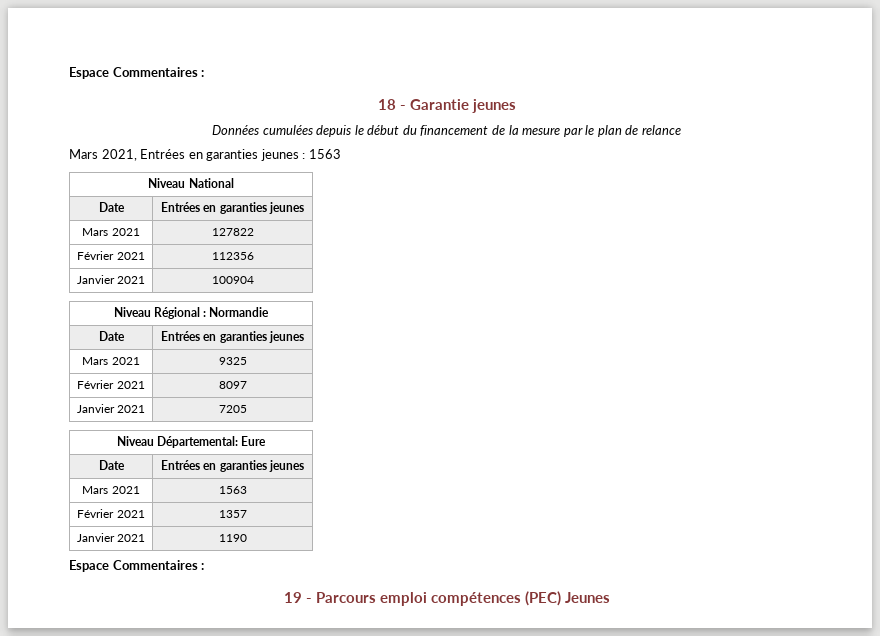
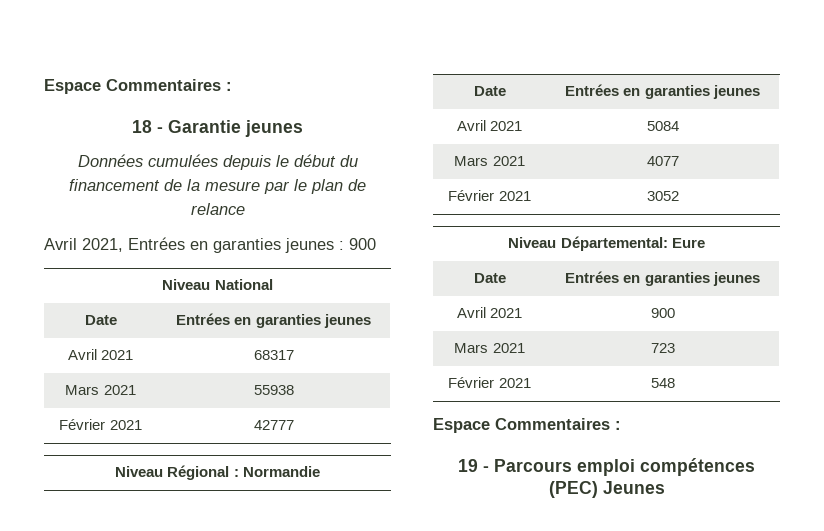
[69,149,98,159] Mars -> [44,238,77,250] Avril
[308,149,341,159] 1563 -> [349,238,376,250] 900
[82,228,140,236] [211,228,254,236] [77,251,145,260] [211,252,254,260] [76,275,146,284] [211,276,254,284] // Mars 2021 | 127822 // Février 2021 | 112356 // Janvier 2021 | 100904 -> [67,349,134,360] [253,350,294,360] [65,385,136,395] [253,385,294,395] [59,419,142,430] [253,420,294,430] // Avril 2021 | 68317 // Mars 2021 | 55938 // Février 2021 | 42777
[82,357,140,365] [218,357,247,365] [77,380,145,389] [218,381,247,389] [76,404,146,413] [218,405,247,413] // Mars 2021 | 9325 // Février 2021 | 8097 // Janvier 2021 | 7205 -> [456,120,523,131] [646,121,679,131] [454,156,525,166] [646,156,679,166] [448,190,531,201] [646,191,679,201] // Avril 2021 | 5084 // Mars 2021 | 4077 // Février 2021 | 3052
[82,486,140,494] [218,486,247,494] [77,509,145,518] [218,510,247,518] [76,533,146,542] [218,534,247,542] // Mars 2021 | 1563 // Février 2021 | 1357 // Janvier 2021 | 1190 -> [456,307,523,318] [650,308,675,318] [454,343,525,353] [650,343,675,353] [448,377,531,388] [650,378,675,388] // Avril 2021 | 900 // Mars 2021 | 723 // Février 2021 | 548

